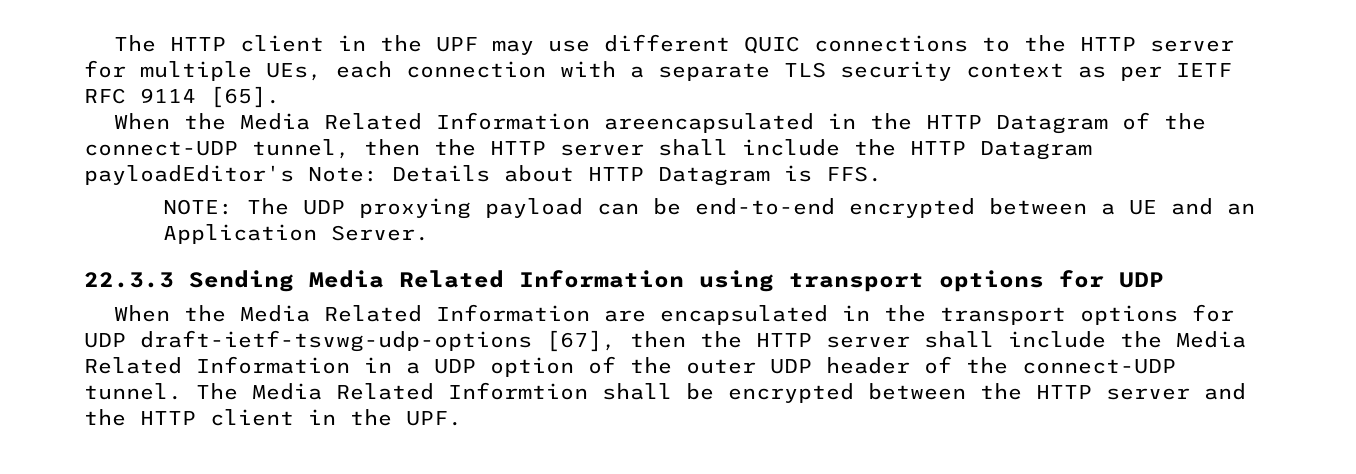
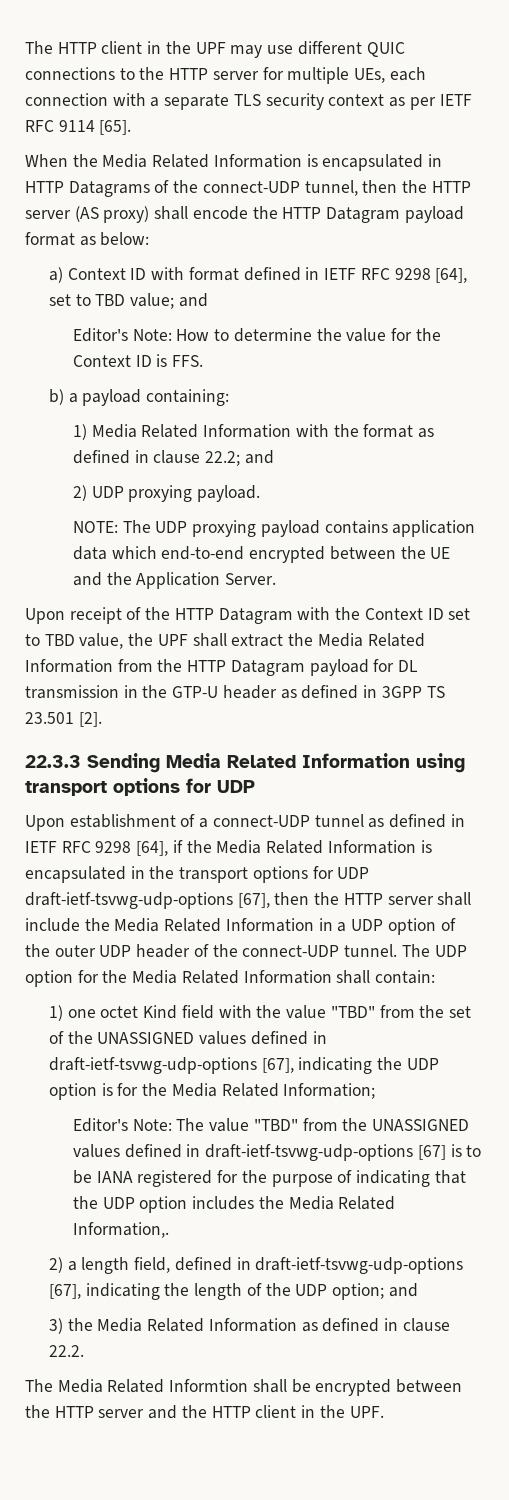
[603,113,1108,134] areencapsulated in the HTTP Datagram -> [306,154,443,171] [25,181,150,197] is encapsulated in HTTP Datagrams
[658,139,1092,160] [84,165,882,186] shall include the HTTP Datagram payloadEditor's Note: Details about HTTP Datagram is FFS. -> [74,206,464,223] [25,232,150,246] [48,267,468,283] [48,293,208,309] [72,328,441,342] [72,354,204,367] [48,389,230,406] [72,424,435,440] [72,450,274,466] [72,485,261,502] (AS proxy) shall encode the HTTP Datagram payload format as below: // a) Context ID with format defined in IETF RFC 9298 [64], set to TBD value; and // Editor's Note: How to determine the value for the Context ID is FFS. // b) a payload containing: // 1) Media Related Information with the format as defined in clause 22.2; and // 2) UDP proxying payload.
[597,198,682,215] can be -> [324,520,476,537] [72,546,157,560] contains application data which
[1101,203,1116,215] a -> [400,546,426,559] the
[1227,203,1256,215] an -> [106,572,132,585] the
(430, 233) none -> [25,607,471,624] [25,633,425,649] [25,659,419,676] [25,685,445,699] [25,712,102,727] // Upon receipt of the HTTP Datagram with the Context ID set to TBD value, the UPF shall extract the Media Related Information from the HTTP Datagram payload for DL transmission in the GTP-U header as defined in 3GPP TS 23.501 [2].
[113,304,646,322] When the Media Related Information are -> [25,814,465,831] [25,840,432,856] Upon establishment of a connect-UDP tunnel as defined in IETF RFC 9298 [64], if the Media Related Information is
(238, 391) none -> [434,945,467,957] [25,970,436,987] [48,1005,471,1021] [48,1031,327,1045] [48,1057,439,1074] [48,1083,376,1100] [72,1118,470,1132] [72,1144,482,1161] [72,1170,466,1187] [72,1196,396,1213] [72,1222,169,1238] [48,1257,464,1274] [48,1283,418,1300] [48,1318,450,1334] [48,1345,84,1357] [25,1379,53,1392] UDP option for the Media Related Information shall contain: // 1) one octet Kind field with the value "TBD" from the set of the UNASSIGNED values defined in draft-ietf-tsvwg-udp-options [67], indicating the UDP option is for the Media Related Information; // Editor's Note: The value "TBD" from the UNASSIGNED values defined in draft-ietf-tsvwg-udp-options [67] is to be IANA registered for the purpose of indicating that the UDP option includes the Media Related Information,. // 2) a length field, defined in draft-ietf-tsvwg-udp-options [67], indicating the length of the UDP option; and // 3) the Media Related Information as defined in clause 22.2. // The

